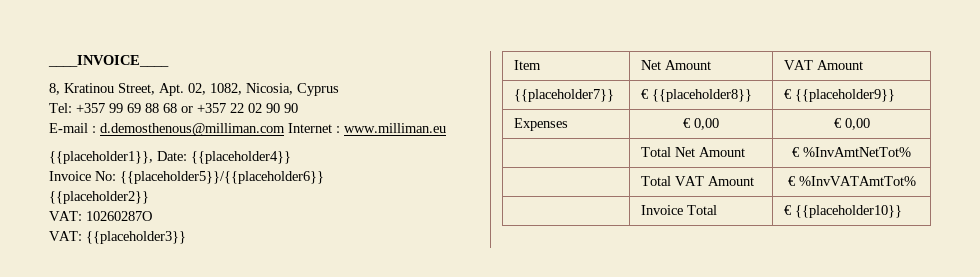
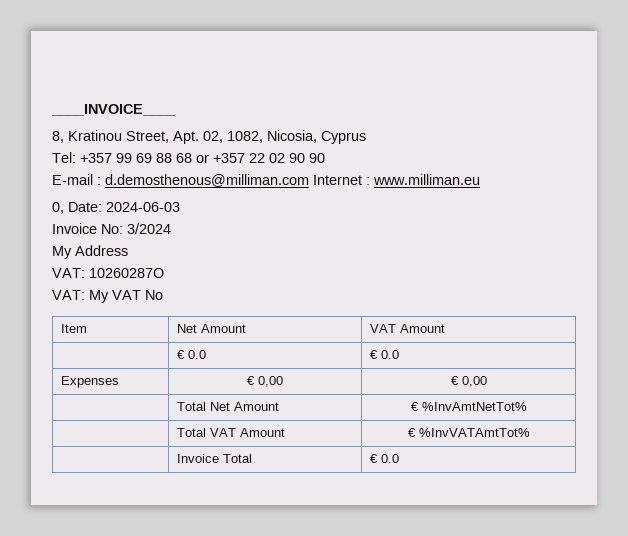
[49,151,291,164] {{placeholder1}}, Date: {{placeholder4}} -> [52,202,180,214] 0, Date: 2024-06-03
[120,171,324,184] [49,191,149,204] {{placeholder5}}/{{placeholder6}} // {{placeholder2}} -> [127,223,171,234] [52,245,128,259] 3/2024 // My Address
[86,231,186,244] {{placeholder3}} -> [89,290,163,303] My VAT No
[513,89,614,102] [640,89,752,102] [783,89,895,102] {{placeholder7}} | € {{placeholder8}} | € {{placeholder9}} -> [176,350,206,359] [369,350,399,359] | € 0.0 | € 0.0
[794,205,902,218] {{placeholder10}} -> [380,454,399,463] 0.0

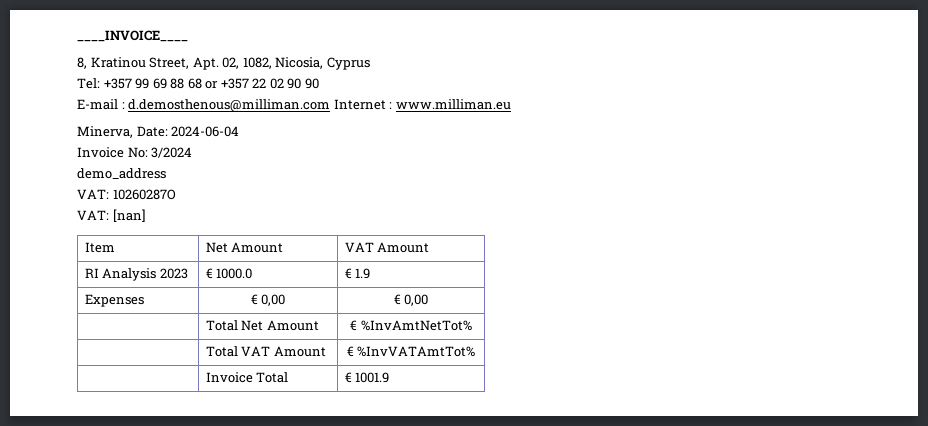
[52,202,180,214] 0, Date: 2024-06-03 -> [77,126,240,138] Minerva, Date: 2024-06-04
[52,245,128,259] My Address -> [77,168,166,179] demo_address
[89,290,163,303] My VAT No -> [112,209,146,222] [nan]
[176,350,206,359] [369,350,399,359] | € 0.0 | € 0.0 -> [84,268,188,281] [205,268,253,279] [344,268,371,279] RI Analysis 2023 | € 1000.0 | € 1.9
[380,454,399,463] 0.0 -> [355,372,390,383] 1001.9

